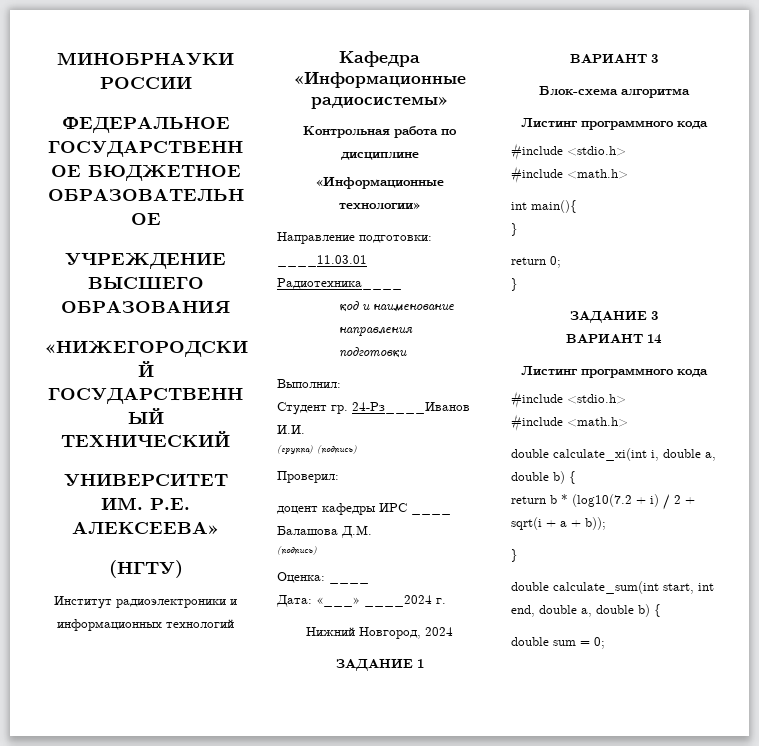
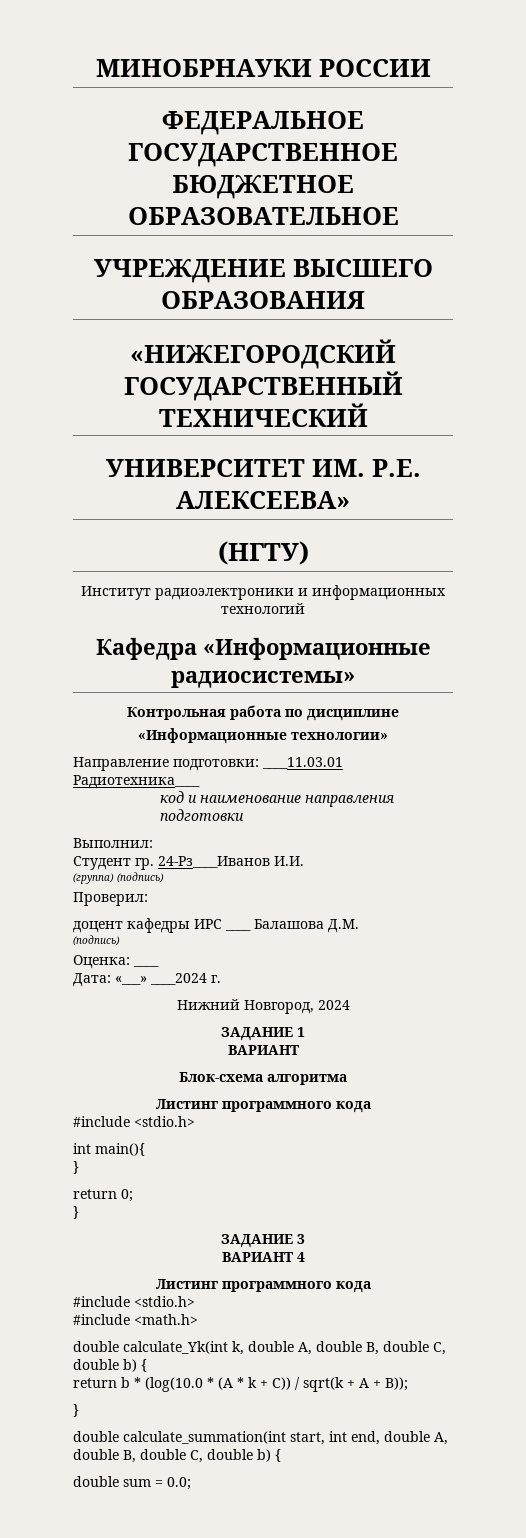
[650,54,658,63] 3 -> (299, 1050) none
[511,166,628,183] // #include <math.h> -> (195, 1121) none
[647,334,662,344] 14 -> [296,1252,305,1262] 4
[553,448,716,461] calculate_xi(int i, double a, -> [123,1341,446,1355] calculate_Yk(int k, double A, double B, double C,
[572,494,695,510] [511,517,606,530] (log10(7.2 + i) / 2 + sqrt(i + a + b)); -> [145,1377,408,1392] (log(10.0 * (A * k + C)) / sqrt(k + A + B));
[553,581,659,594] calculate_sum(int -> [123,1431,286,1444] calculate_summation(int
[581,608,592,617] a, -> [434,1432,448,1445] [73,1449,203,1463] A, double B, double C,
[594,637,605,649] 0; -> [167,1477,191,1490] 0.0;

